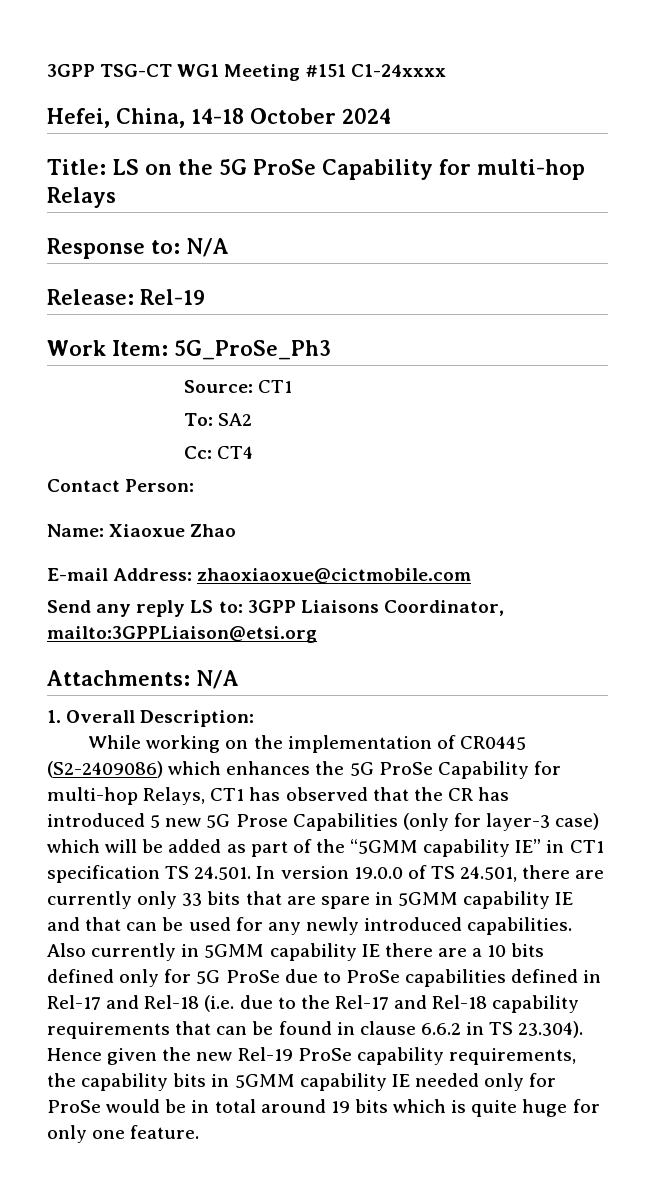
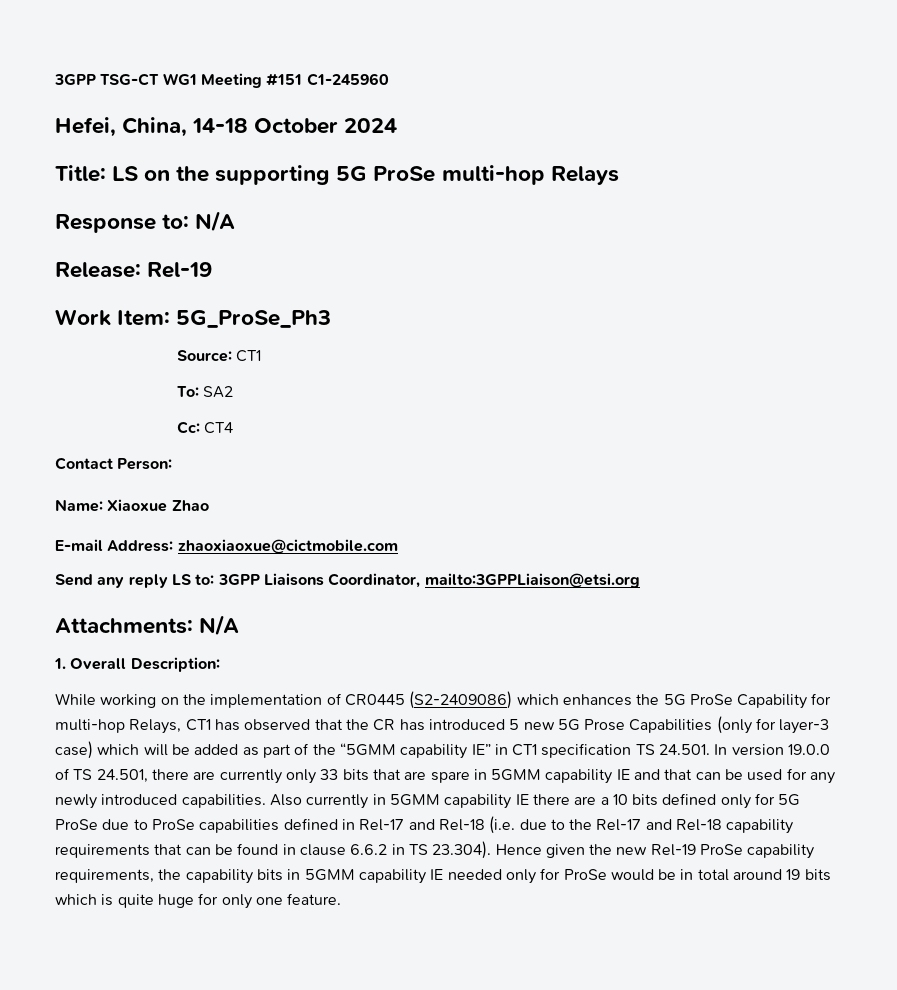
[350,64,446,77] C1-24xxxx -> [306,73,389,86] C1-245960
[219,159,471,180] 5G ProSe Capability for -> [215,165,436,185] supporting 5G ProSe

